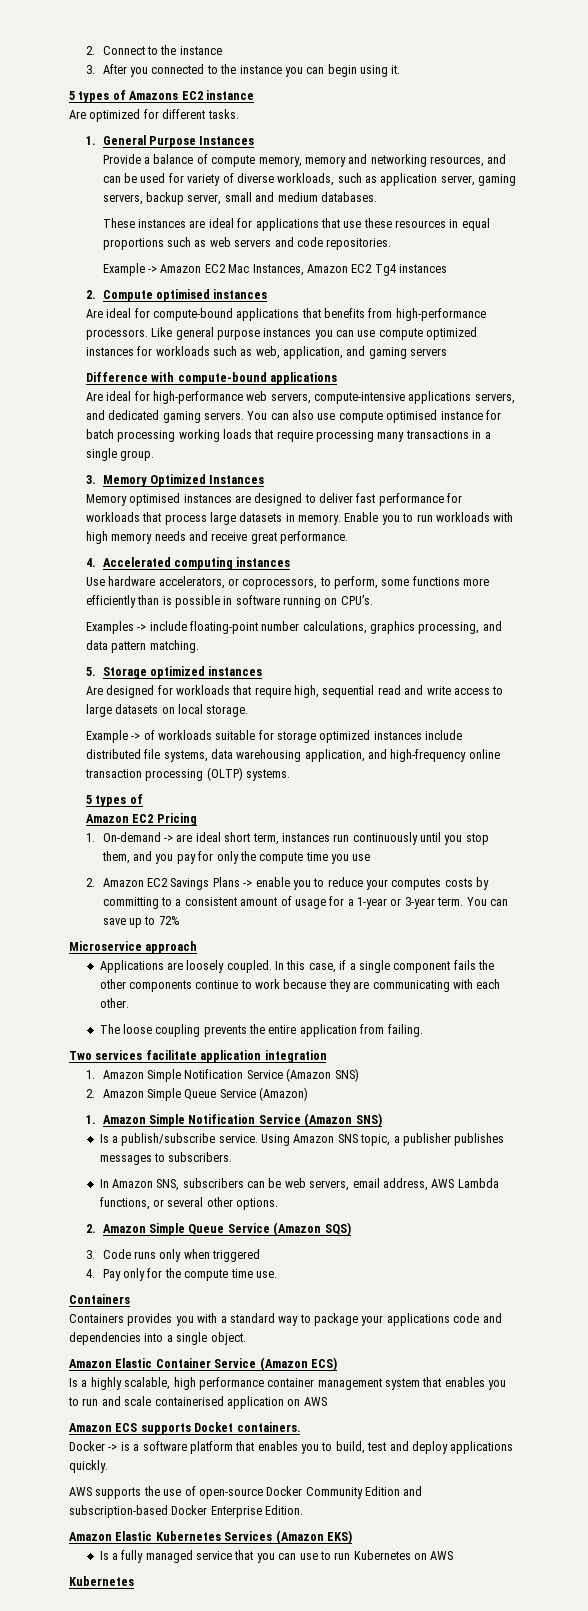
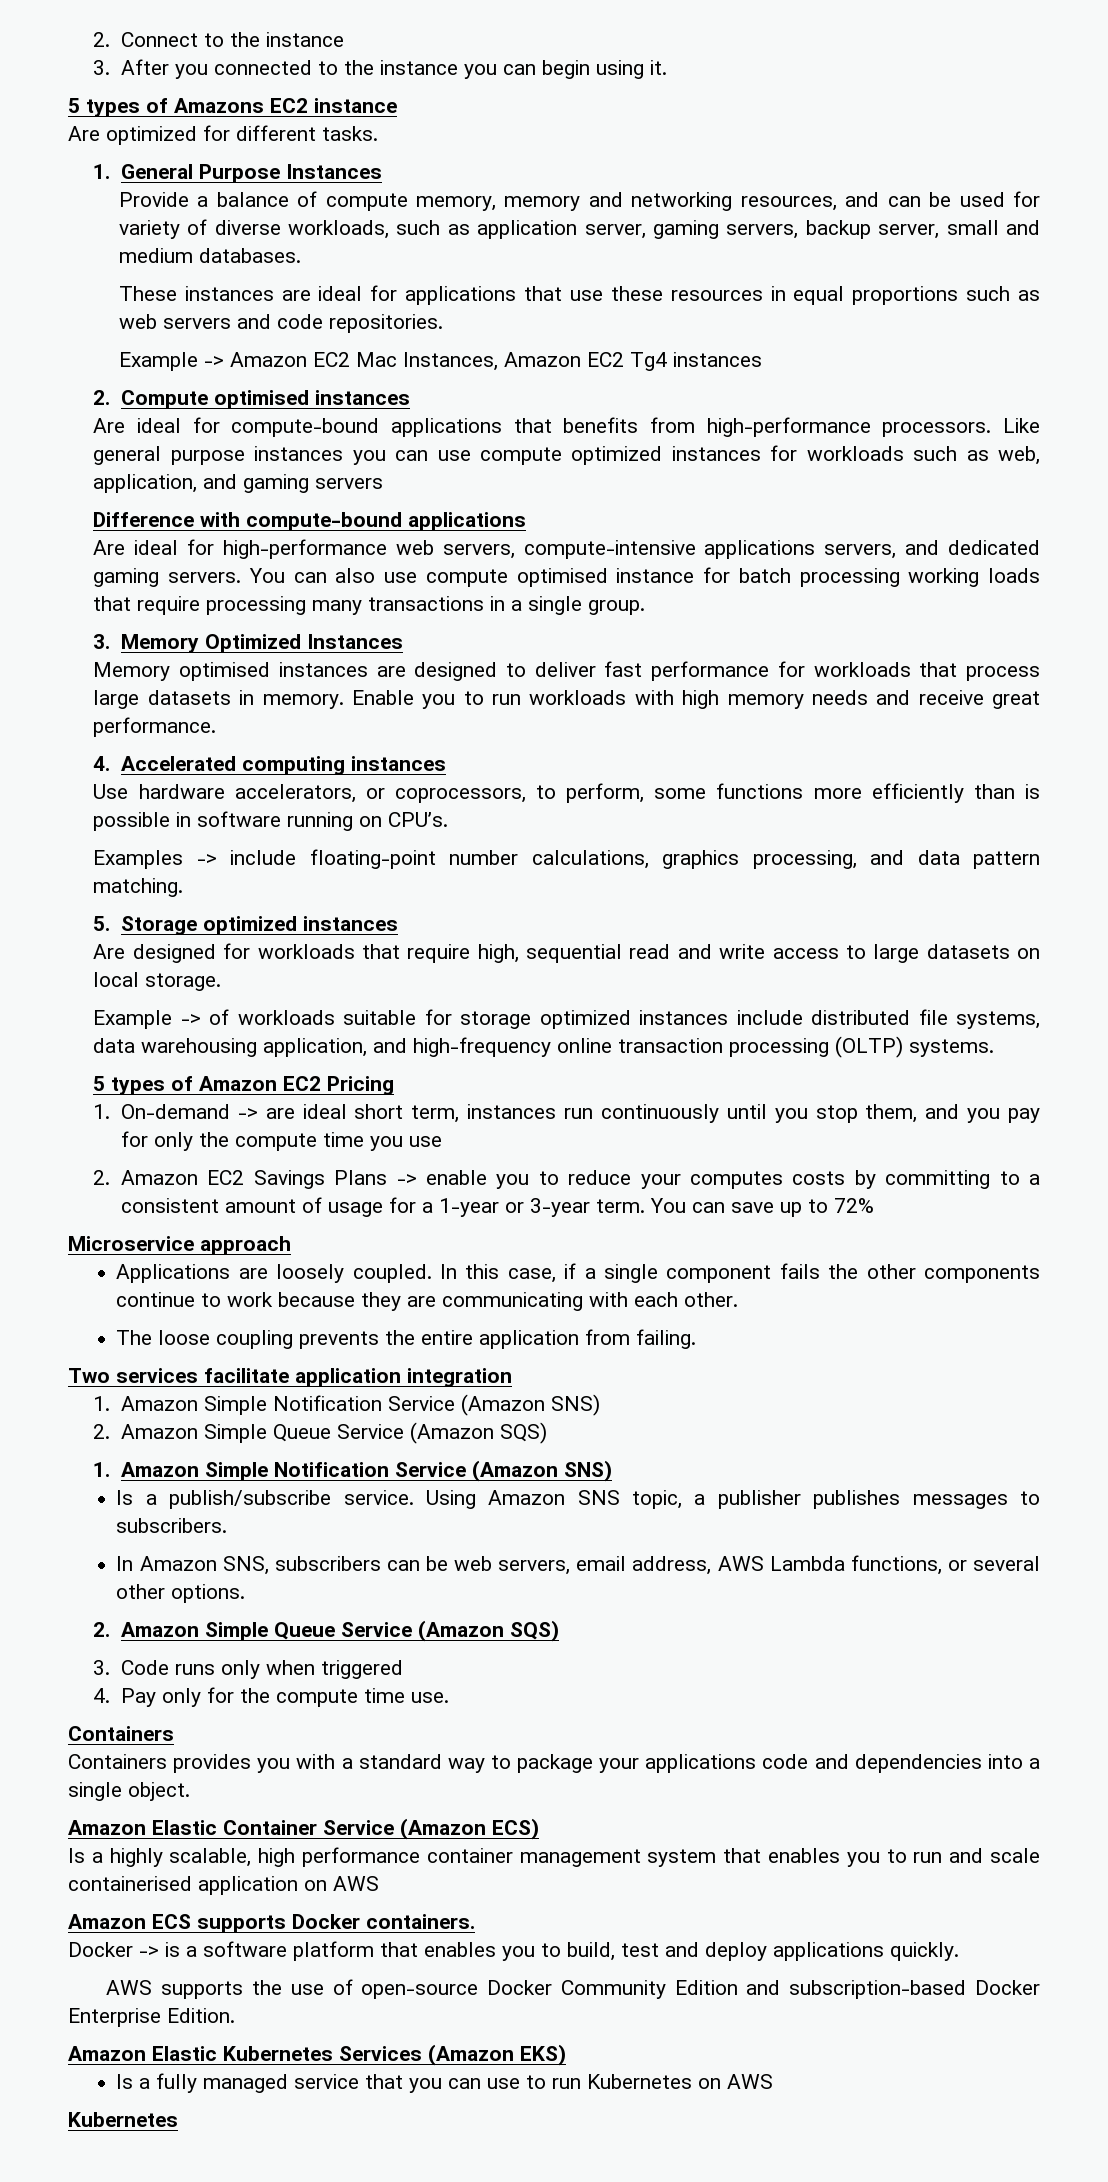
(143, 799) // -> (194, 1083) none
[259,1087,309,1101] (Amazon) -> [409,1422,547,1444] (Amazon SQS)
[194,1422,234,1432] Docket -> [292,1914,360,1929] Docker

